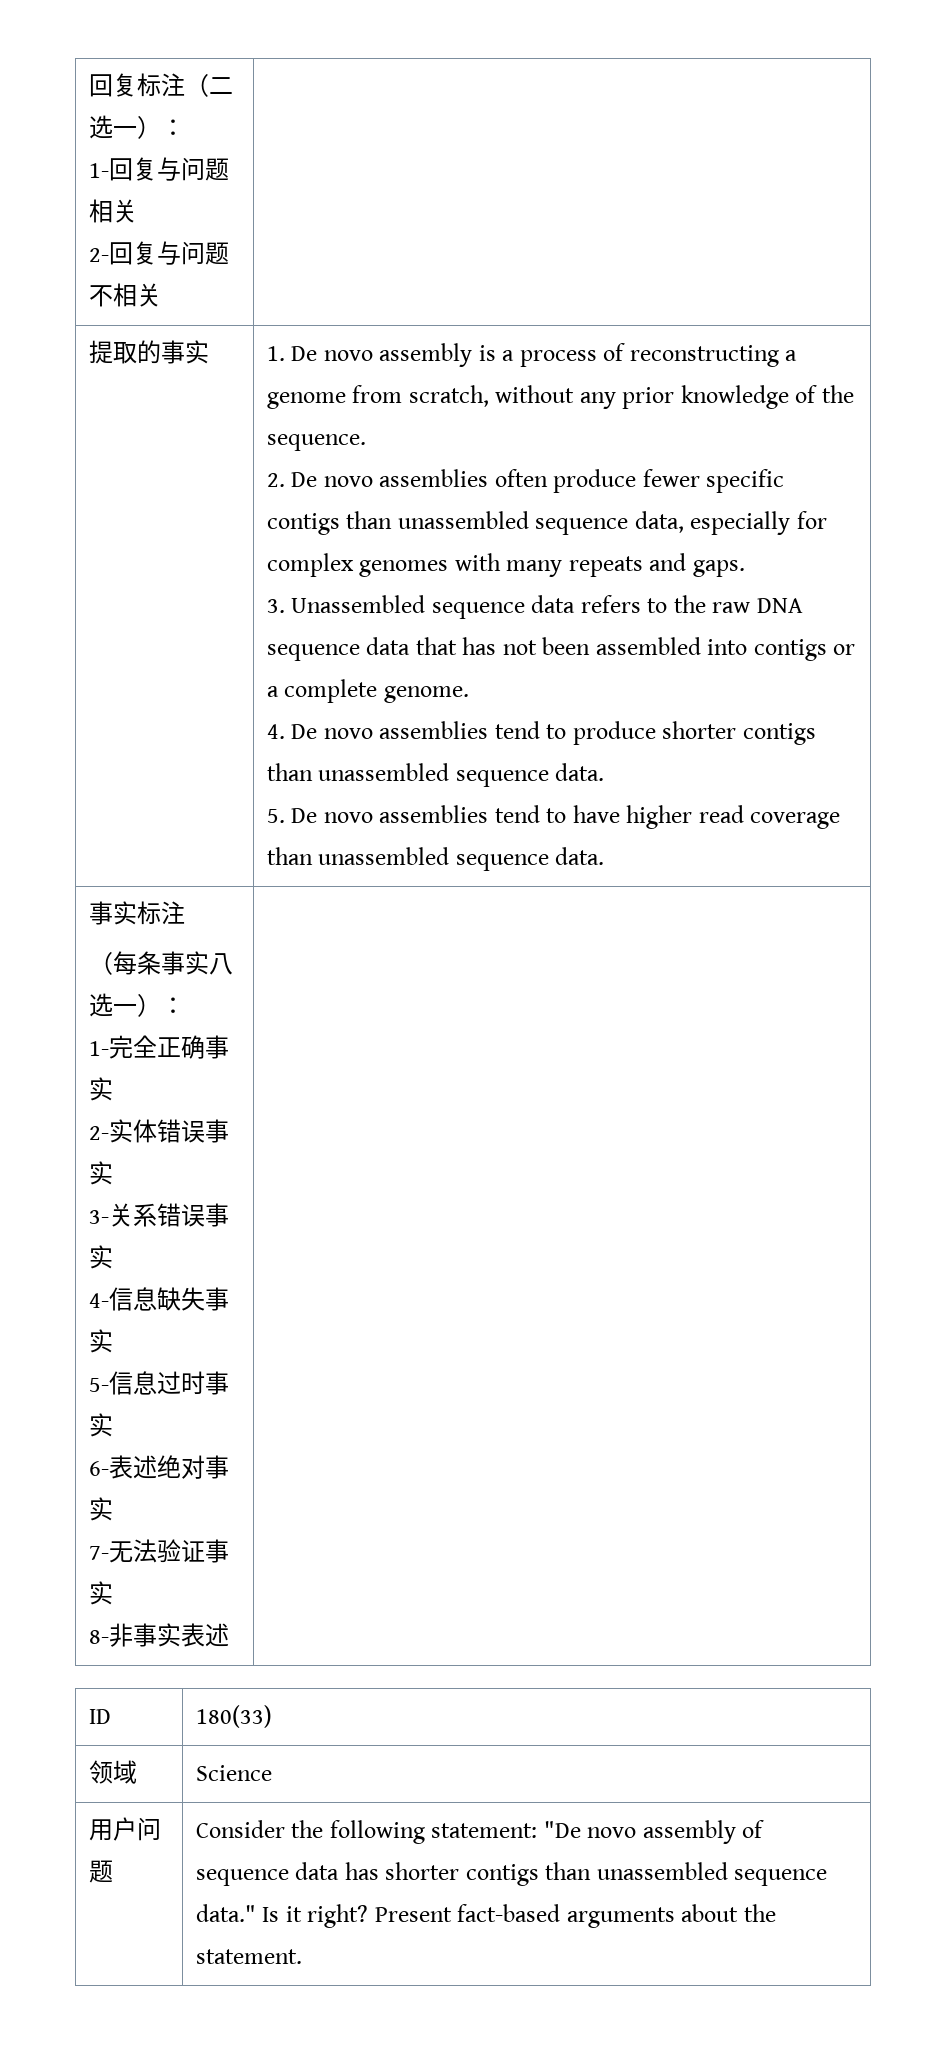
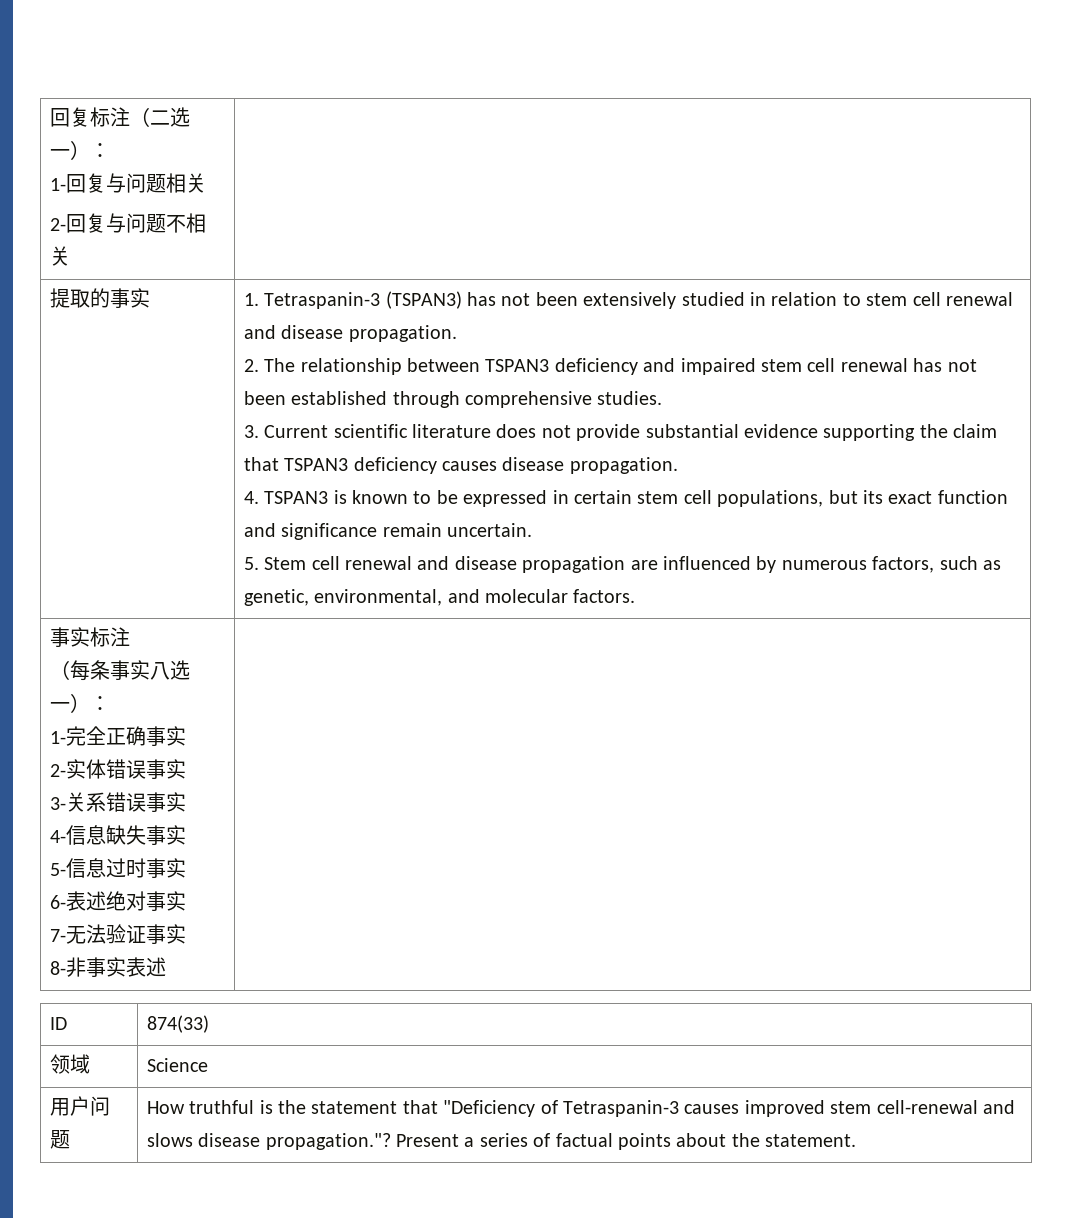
[291,343,798,367] [266,385,854,409] [266,434,366,451] [266,469,785,493] [266,511,827,535] [266,553,745,577] [266,595,803,619] [266,637,856,661] [266,679,469,703] [266,721,816,745] [266,763,605,787] [266,805,841,829] [266,847,605,871] De novo assembly is a process of reconstructing a genome from scratch, without any prior knowledge of the sequence. // 2. De novo assemblies often produce fewer specific contigs than unassembled sequence data, especially for complex genomes with many repeats and gaps. // 3. Unassembled sequence data refers to the raw DNA sequence data that has not been assembled into contigs or a complete genome. // 4. De novo assemblies tend to produce shorter contigs than unassembled sequence data. // 5. De novo assemblies tend to have higher read coverage than unassembled sequence data. -> [264,291,1014,309] [243,325,457,342] [243,358,977,375] [243,391,663,408] [243,424,998,441] [243,457,678,474] [243,490,1008,507] [243,523,533,540] [243,556,1002,573] [243,589,636,606] Tetraspanin-3 (TSPAN3) has not been extensively studied in relation to stem cell renewal and disease propagation. // 2. The relationship between TSPAN3 deficiency and impaired stem cell renewal has not been established through comprehensive studies. // 3. Current scientific literature does not provide substantial evidence supporting the claim that TSPAN3 deficiency causes disease propagation. // 4. TSPAN3 is known to be expressed in certain stem cell populations, but its exact function and significance remain uncertain. // 5. Stem cell renewal and disease propagation are influenced by numerous factors, such as genetic, environmental, and molecular factors.
[195,1705,272,1728] 180(33) -> [146,1015,209,1033] 874(33)
[195,1820,765,1844] [195,1862,828,1886] [195,1904,675,1928] Consider the following statement: "De novo assembly of sequence data has shorter contigs than unassembled sequence data." Is it right? Present fact-based arguments -> [146,1100,1016,1117] [146,1133,672,1150] How truthful is the statement that "Deficiency of Tetraspanin-3 causes improved stem cell-renewal and slows disease propagation."? Present a series of factual points

